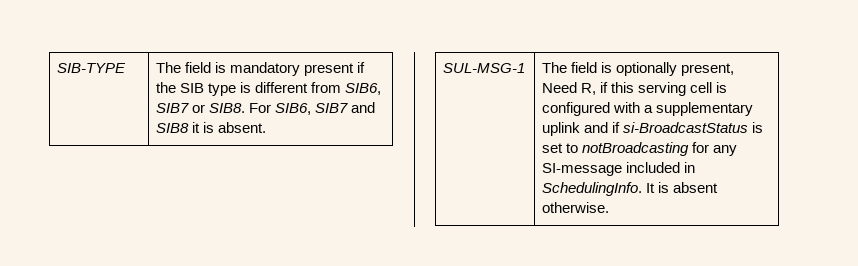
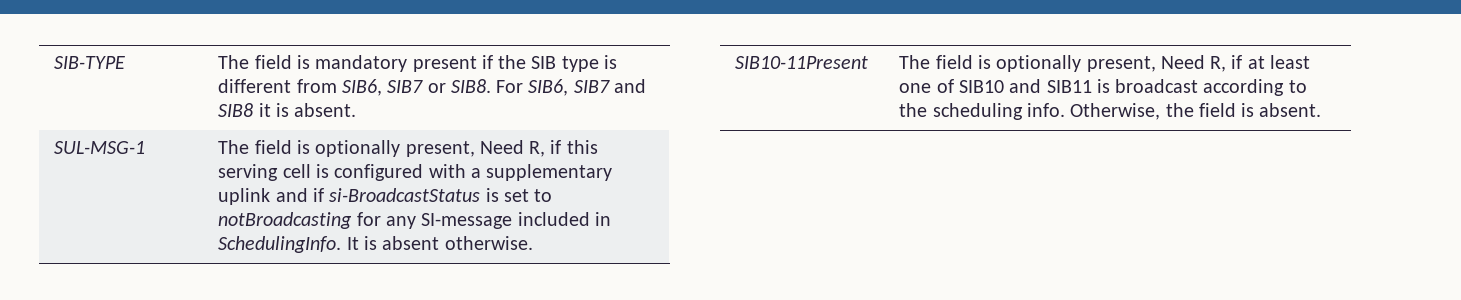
(610, 207) none -> [735,56,869,69] [899,55,1310,72] [899,79,1307,96] [899,103,1322,120] // SIB10-11Present | The field is optionally present, Need R, if at least one of SIB10 and SIB11 is broadcast according to the scheduling info. Otherwise, the field is absent.

